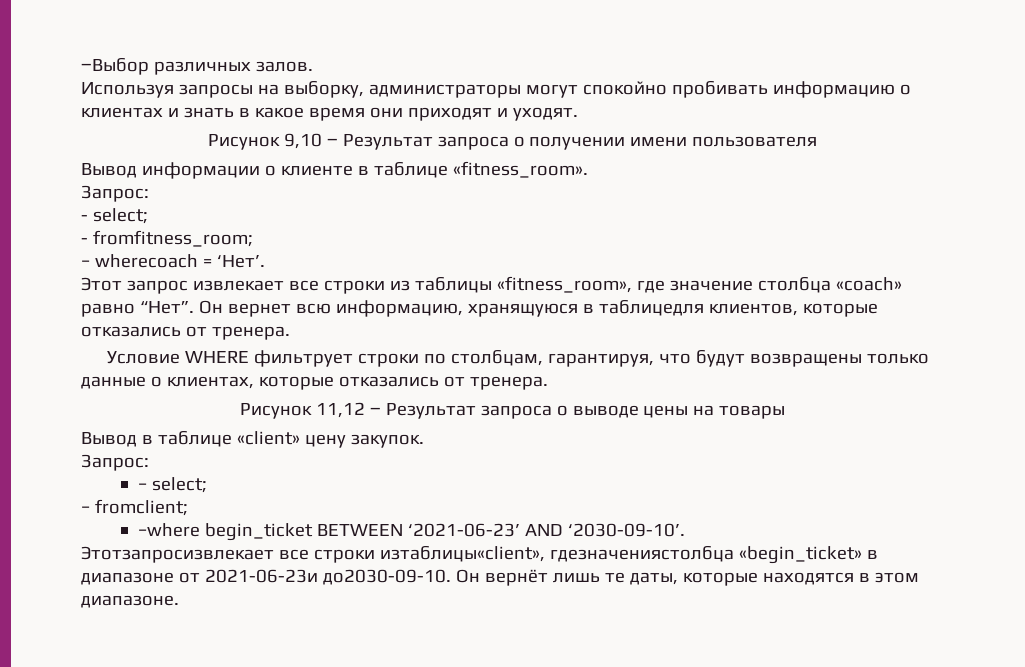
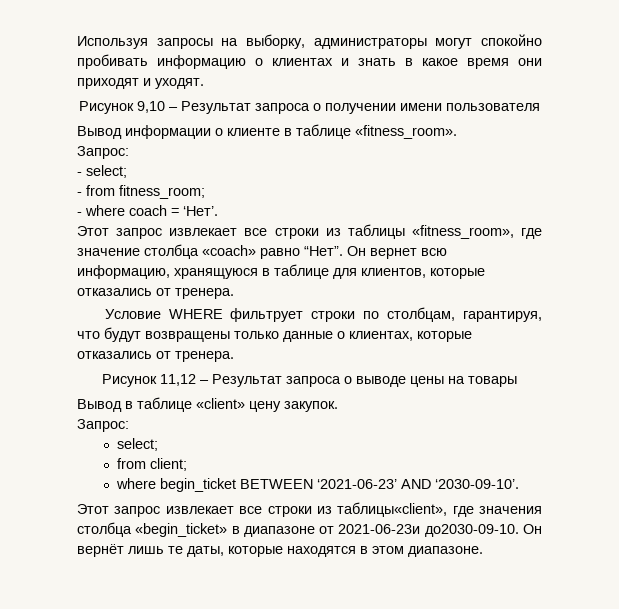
[81,58,313,75] ‒Выбор различных залов. // -> (77, 42) none
[92,230,253,247] [81,254,198,268] fromfitness_room; // − wherecoach -> [86,185,205,199] [77,205,167,216] from fitness_room; // - where coach
[598,300,704,316] таблицедля -> [274,264,357,279] таблице для
[138,477,208,493] [81,499,188,516] [138,523,201,537] − select; // − fromclient; // −where -> [117,438,159,451] [117,458,188,471] [116,478,157,489] select; // from client; // where
[81,546,734,563] Этотзапросизвлекает все строки изтаблицы«client», гдезначениястолбца -> [77,502,542,517] [77,522,132,537] Этот запрос извлекает все строки из таблицы«client», где значения столбца

